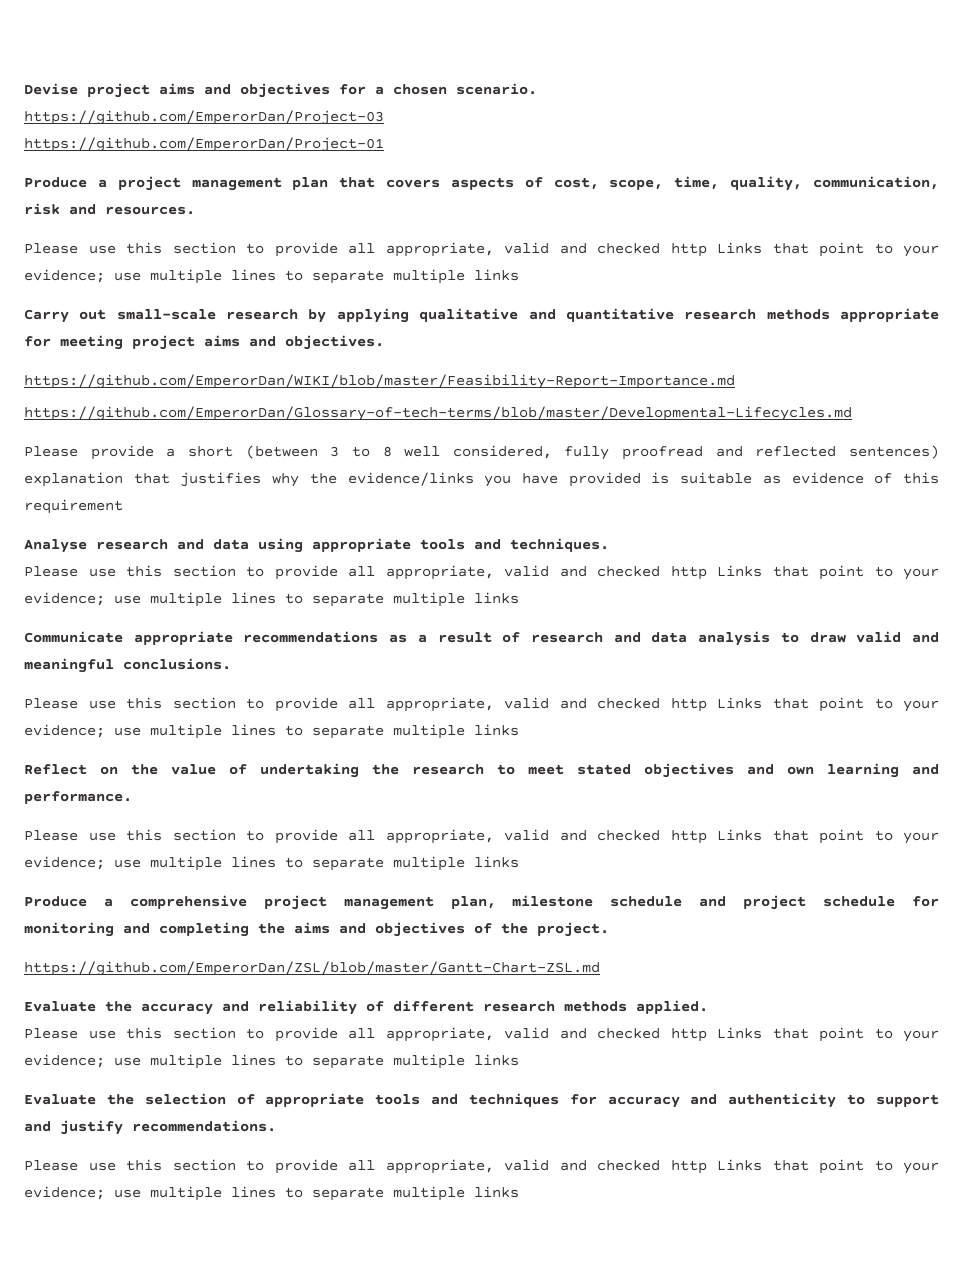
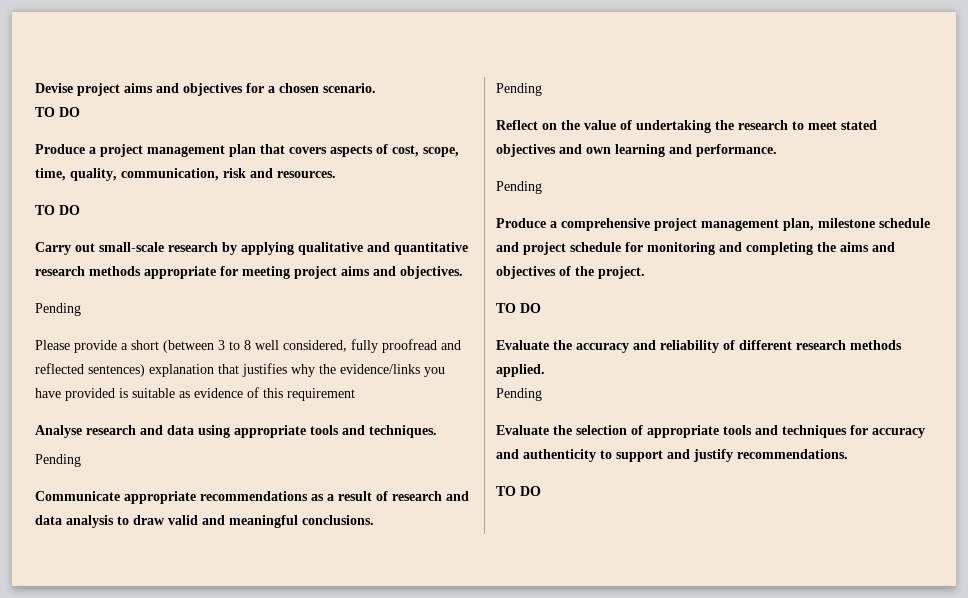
[24,110,384,125] [24,137,384,152] https://github.com/EmperorDan/Project-03 // https://github.com/EmperorDan/Project-01 -> [35,107,80,117] TO DO
[24,242,939,257] [24,269,519,284] Please use this section to provide all appropriate, valid and checked http Links that point to your evidence; use multiple lines to separate multiple links -> [35,205,80,215] TO DO
[24,374,735,389] [24,406,852,421] https://github.com/EmperorDan/WIKI/blob/master/Feasibility-Report-Importance.md // https://github.com/EmperorDan/Glossary-of-tech-terms/blob/master/Developmental-Lifecycles.md -> [35,303,81,316] Pending
[24,565,939,580] [24,592,519,607] Please use this section to provide all appropriate, valid and checked http Links that point to your evidence; use multiple lines to separate multiple links -> [35,454,81,467] Pending
[24,697,939,712] [24,724,519,739] Please use this section to provide all appropriate, valid and checked http Links that point to your evidence; use multiple lines to separate multiple links -> [496,83,542,96] Pending
[24,829,939,844] [24,856,519,871] Please use this section to provide all appropriate, valid and checked http Links that point to your evidence; use multiple lines to separate multiple links -> [496,181,542,194] Pending
[24,961,600,976] https://github.com/EmperorDan/ZSL/blob/master/Gantt-Chart-ZSL.md -> [496,303,541,313] TO DO
[24,1027,939,1042] [24,1054,519,1069] Please use this section to provide all appropriate, valid and checked http Links that point to your evidence; use multiple lines to separate multiple links -> [496,388,542,401] Pending
[24,1159,939,1174] [24,1186,519,1201] Please use this section to provide all appropriate, valid and checked http Links that point to your evidence; use multiple lines to separate multiple links -> [496,486,541,496] TO DO

